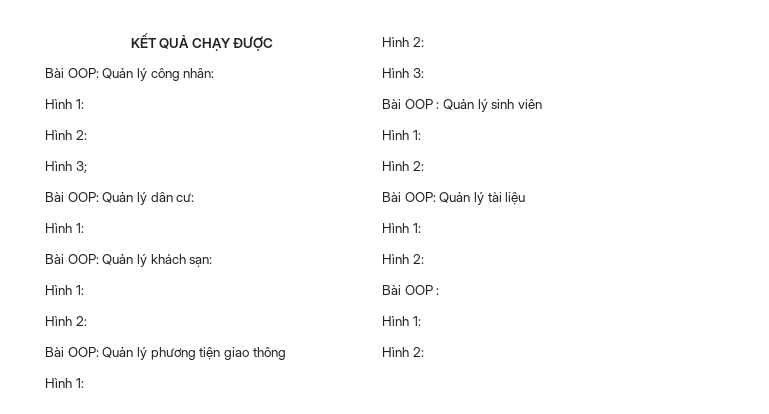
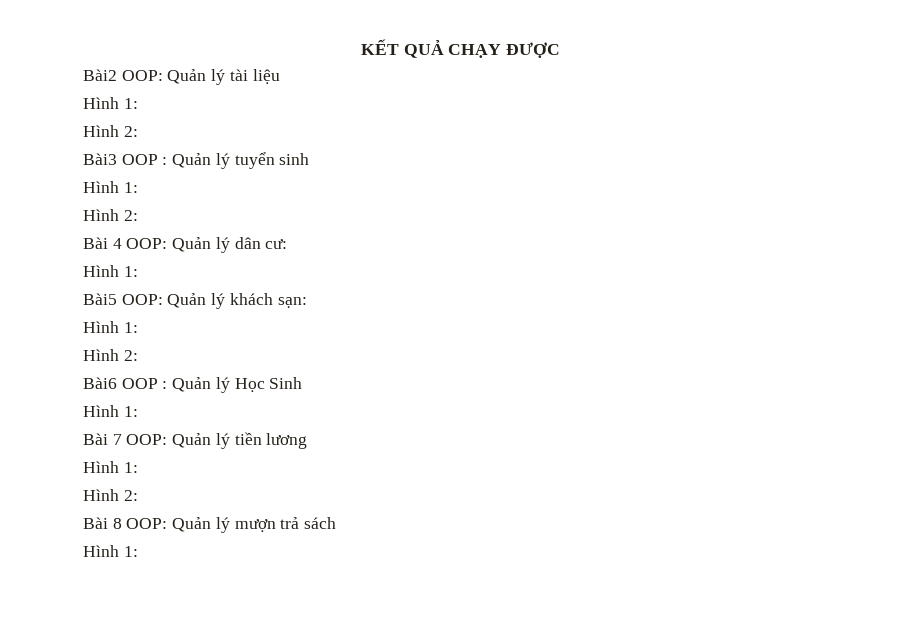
[45,68,215,81] [45,99,84,109] [45,130,87,140] [45,161,87,173] [45,192,64,202] Bài OOP: Quản lý công nhân: // Hình 1: // Hình 2: // Hình 3; // Bài -> [83,69,280,85] [83,97,138,109] [83,125,138,137] [83,152,310,169] [83,181,138,193] [83,209,138,221] [83,237,122,249] Bài2 OOP: Quản lý tài liệu // Hình 1: // Hình 2: // Bài3 OOP : Quản lý tuyển sinh // Hình 1: // Hình 2: // Bài 4
[45,254,64,264] Bài -> [83,293,117,305] Bài5
[45,347,286,360] [45,378,84,388] [382,37,424,47] [382,68,424,78] [382,99,542,112] [382,130,421,140] [382,161,424,171] [382,192,526,205] [382,223,421,233] [382,254,424,264] [382,285,440,295] [382,316,421,326] [382,347,424,357] Bài OOP: Quản lý phương tiện giao thông // Hình 1: // Hình 2: // Hình 3: // Bài OOP : Quản lý sinh viên // Hình 1: // Hình 2: // Bài OOP: Quản lý tài liệu // Hình 1: // Hình 2: // Bài OOP : // Hình 1: // Hình 2: -> [83,377,303,393] [83,405,138,417] [83,432,308,449] [83,461,138,473] [83,489,138,501] [83,517,337,533] [83,545,138,557] Bài6 OOP : Quản lý Học Sinh // Hình 1: // Bài 7 OOP: Quản lý tiền lương // Hình 1: // Hình 2: // Bài 8 OOP: Quản lý mượn trả sách // Hình 1:

